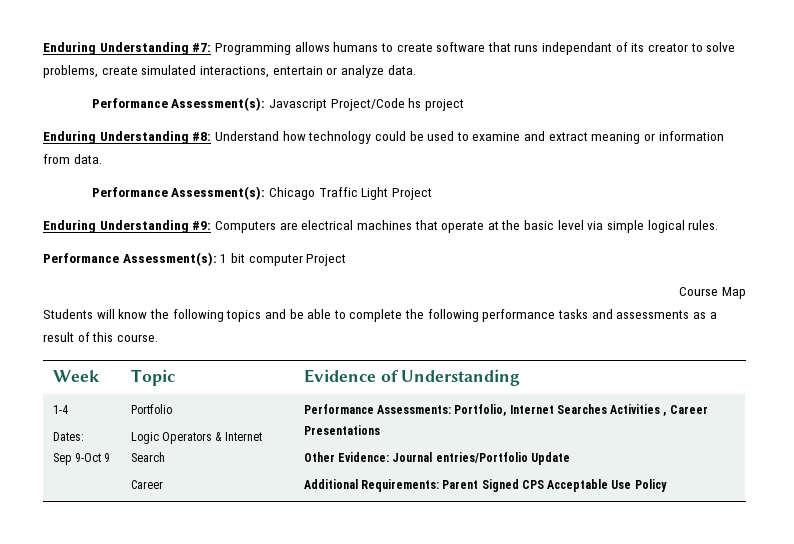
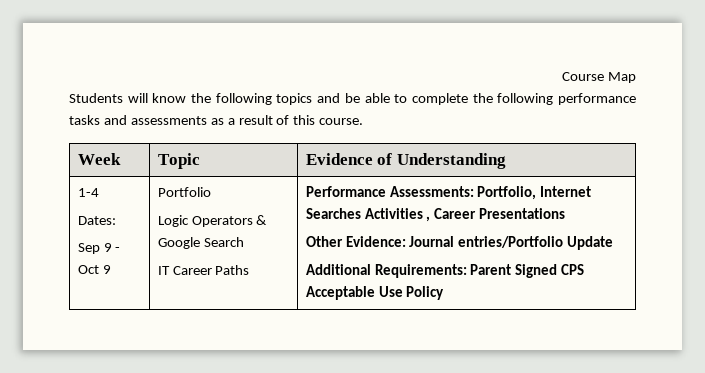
[43,42,736,55] [43,65,416,78] [91,97,464,111] [43,131,724,144] [43,154,102,164] [91,186,432,200] [43,220,719,233] [43,252,347,266] Enduring Understanding #7: Programming allows humans to create software that runs independant of its creator to solve problems, create simulated interactions, entertain or analyze data. // Performance Assessment(s): Javascript Project/Code hs project // Enduring Understanding #8: Understand how technology could be used to examine and extract meaning or information from data. // Performance Assessment(s): Chicago Traffic Light Project // Enduring Understanding #9: Computers are electrical machines that operate at the basic level via simple logical rules. // Performance Assessment(s): 1 bit computer Project // -> (562, 76) none
[75,453,102,462] 9-Oct -> [103,243,121,252] [77,265,99,274] 9 - Oct
[224,432,262,441] Internet -> [157,237,200,249] Google
[130,480,163,489] Career -> [157,265,250,275] IT Career Paths

